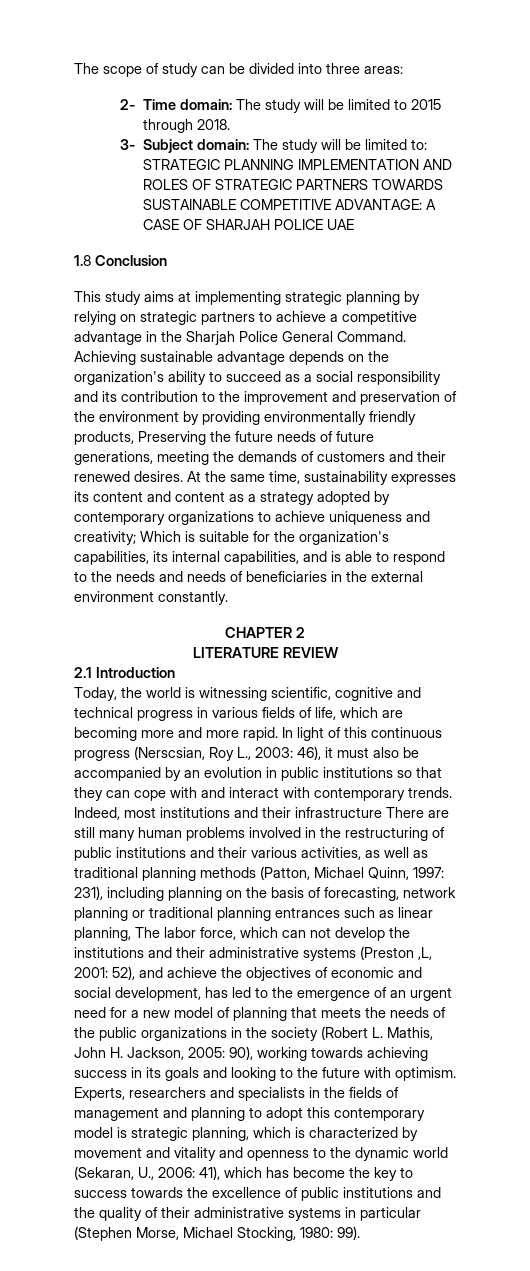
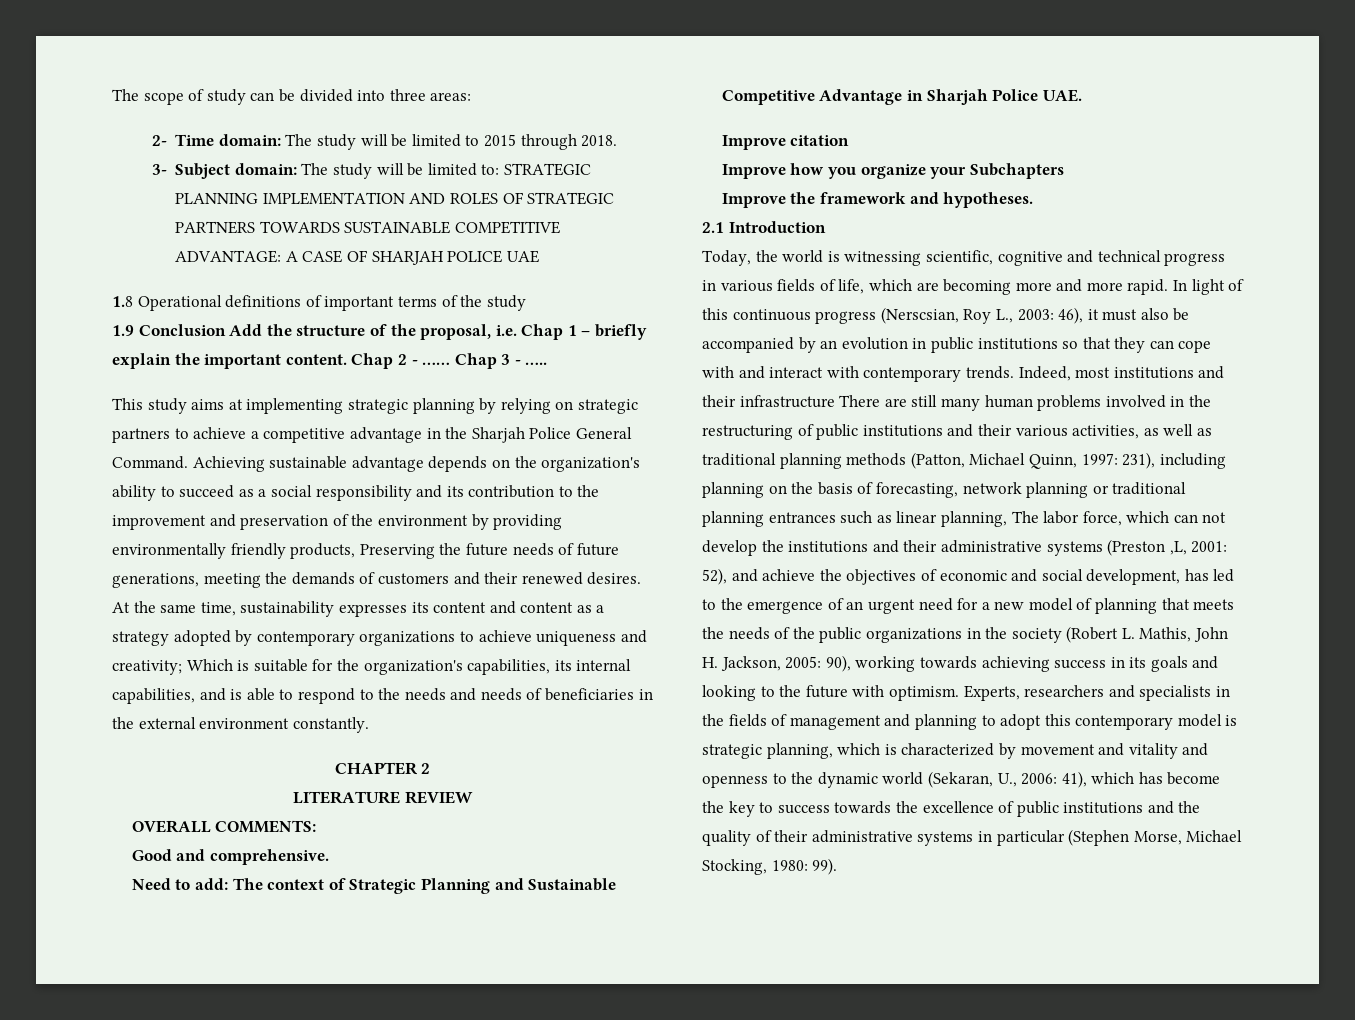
[95,255,167,266] Conclusion -> [137,295,526,311] [112,324,648,340] [112,353,548,369] Operational definitions of important terms of the study // 1.9 Conclusion Add the structure of the proposal, i.e. Chap 1 – briefly explain the important content. Chap 2 - …… Chap 3 - …..
(339, 652) none -> [131,820,317,833] [131,849,330,865] [131,878,617,894] [721,89,1082,105] [721,135,850,150] [721,163,1064,179] [721,192,1034,208] // OVERALL COMMENTS: // Good and comprehensive. // Need to add: The context of Strategic Planning and Sustainable Competitive Advantage in Sharjah Police UAE. // Improve citation // Improve how you organize your Subchapters // Improve the framework and hypotheses.

